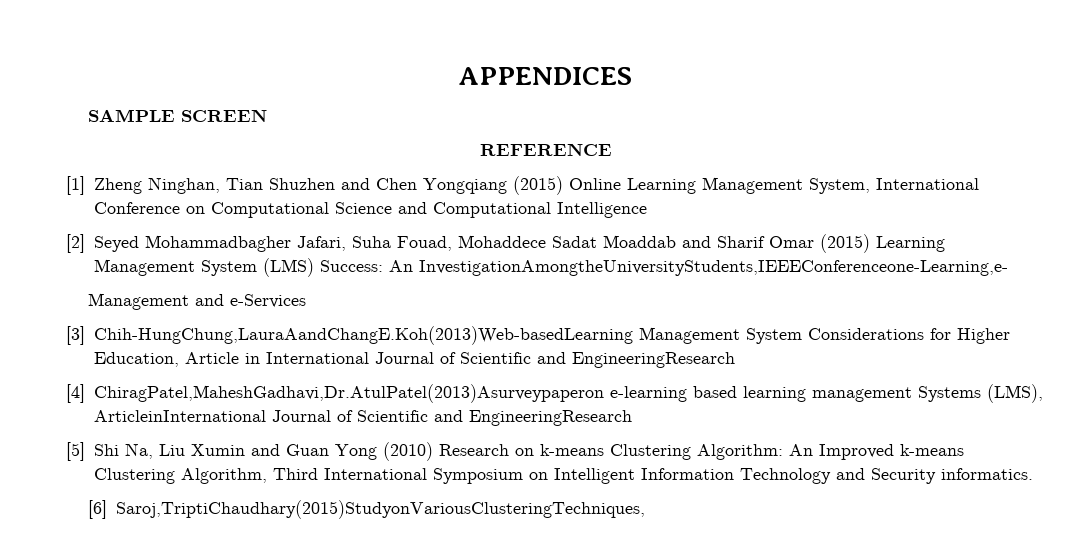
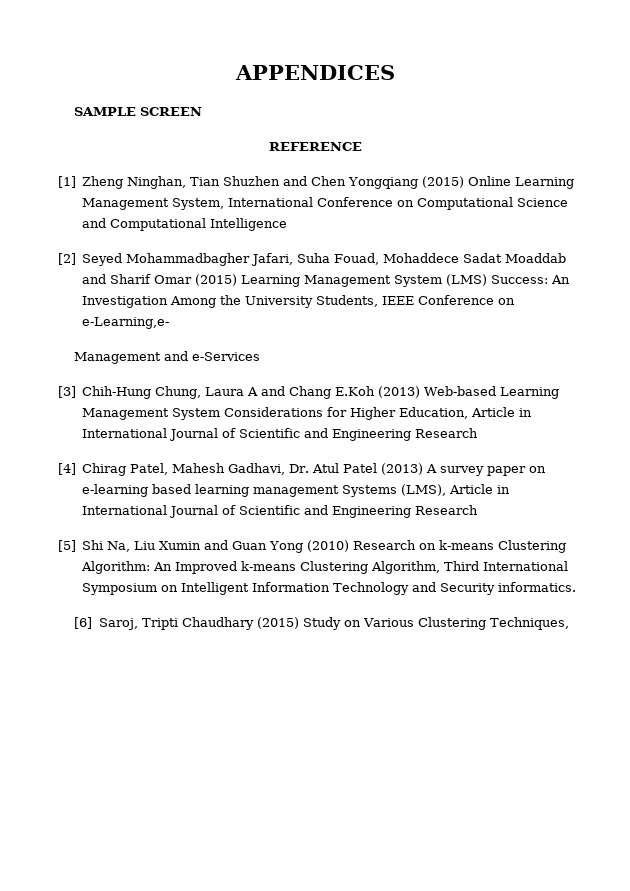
[418,260,1008,276] [88,293,307,310] [66,326,633,345] InvestigationAmongtheUniversityStudents,IEEEConferenceone-Learning,e- // Management and e-Services // [3] Chih-HungChung,LauraAandChangE.Koh(2013)Web-basedLearning -> [82,295,516,308] [82,317,170,329] [74,351,261,364] [57,386,560,399] Investigation Among the University Students, IEEE Conference on e-Learning,e- // Management and e-Services // [3] Chih-Hung Chung, Laura A and Chang E.Koh (2013) Web-based Learning
[571,352,735,368] EngineeringResearch -> [332,428,479,441] Engineering Research
[93,384,604,403] ChiragPatel,MaheshGadhavi,Dr.AtulPatel(2013)Asurveypaperon -> [82,463,547,476] Chirag Patel, Mahesh Gadhavi, Dr. Atul Patel (2013) A survey paper on
[93,410,632,426] ArticleinInternational Journal of Scientific and EngineeringResearch -> [449,484,511,494] [82,505,479,518] Article in International Journal of Scientific and Engineering Research
[115,500,645,519] Saroj,TriptiChaudhary(2015)StudyonVariousClusteringTechniques, -> [98,617,569,630] Saroj, Tripti Chaudhary (2015) Study on Various Clustering Techniques,

